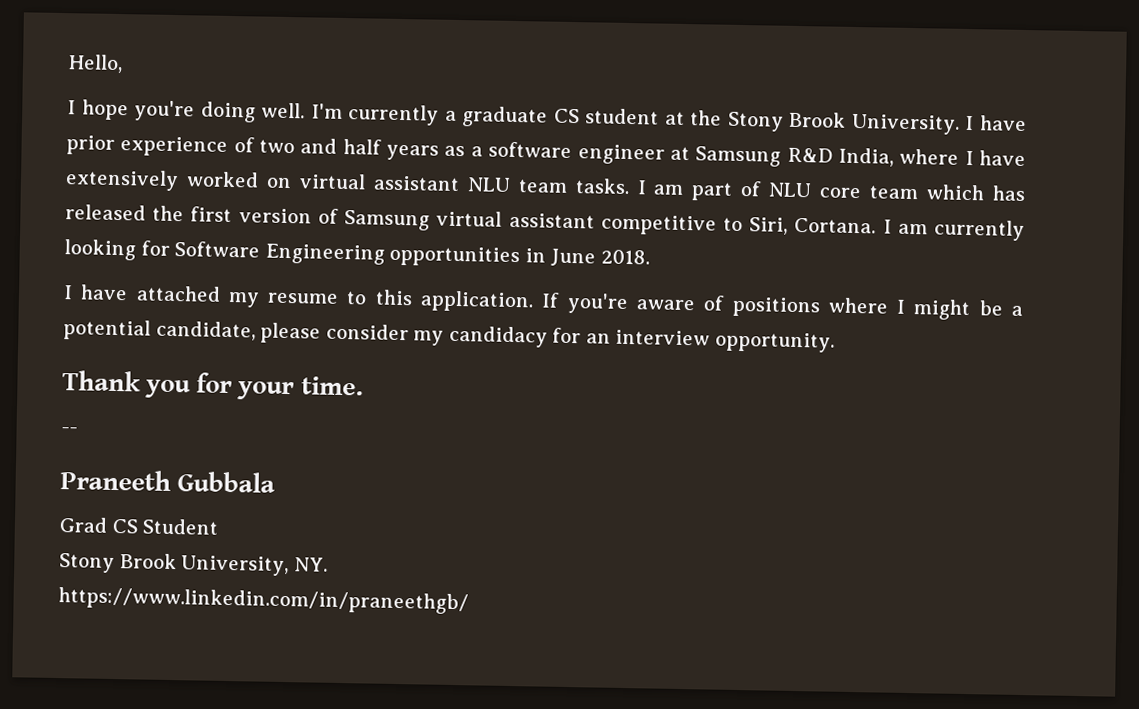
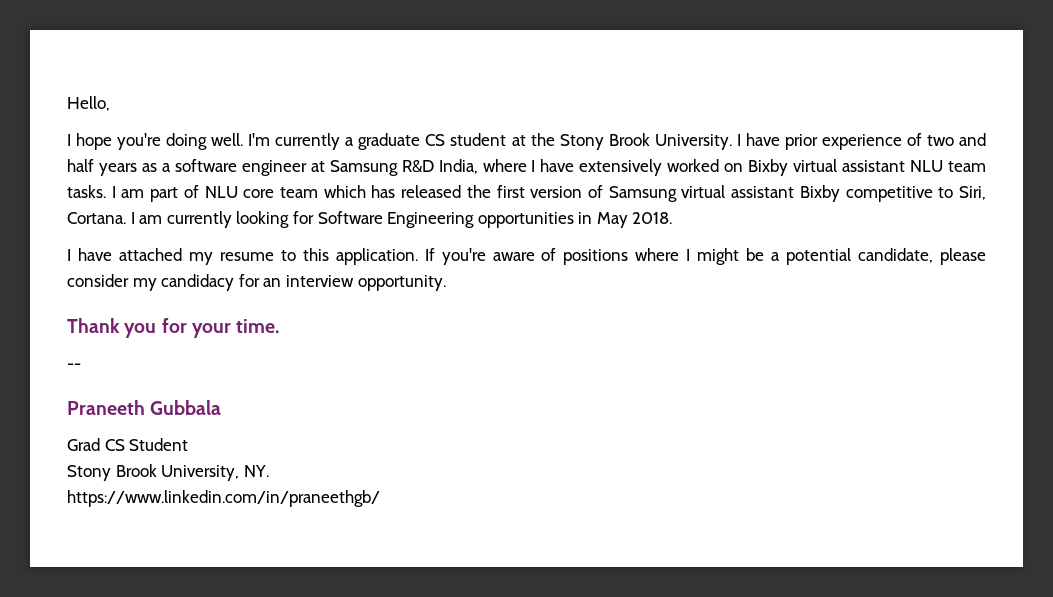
(292, 183) none -> [748,159,789,176] Bixby
(595, 220) none -> [799,185,840,202] Bixby
[550,248,597,267] June -> [596,212,628,228] May

